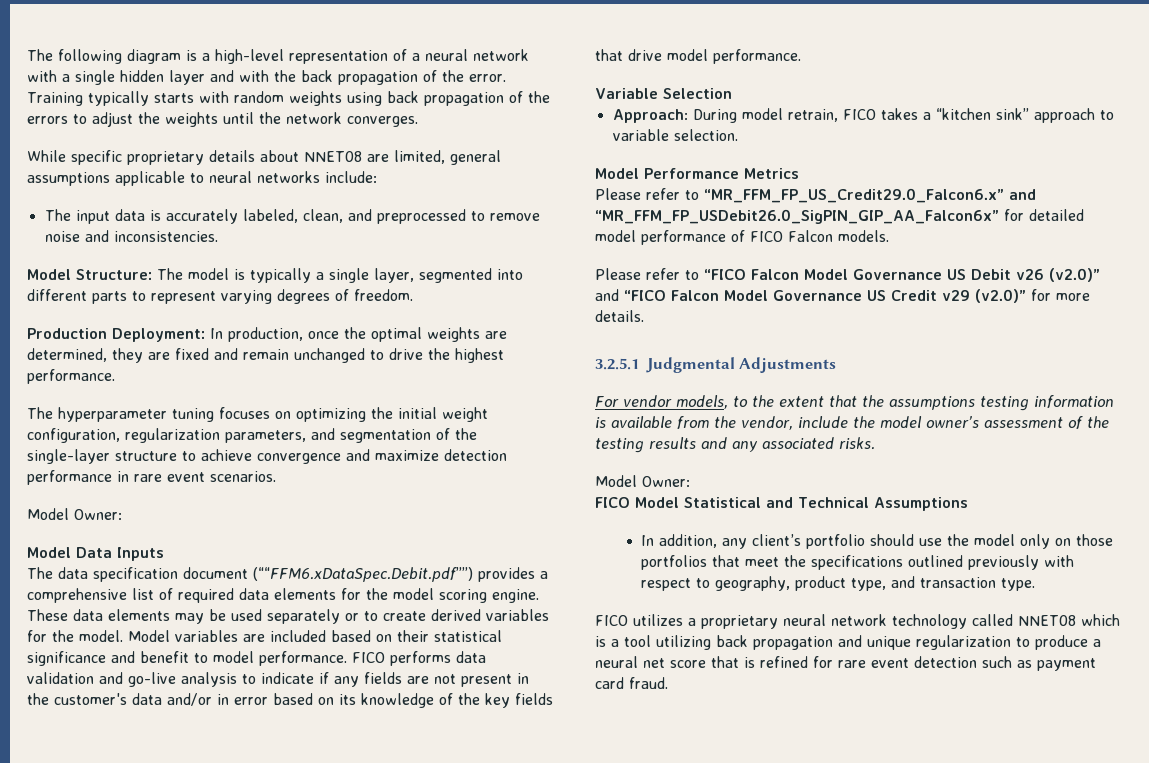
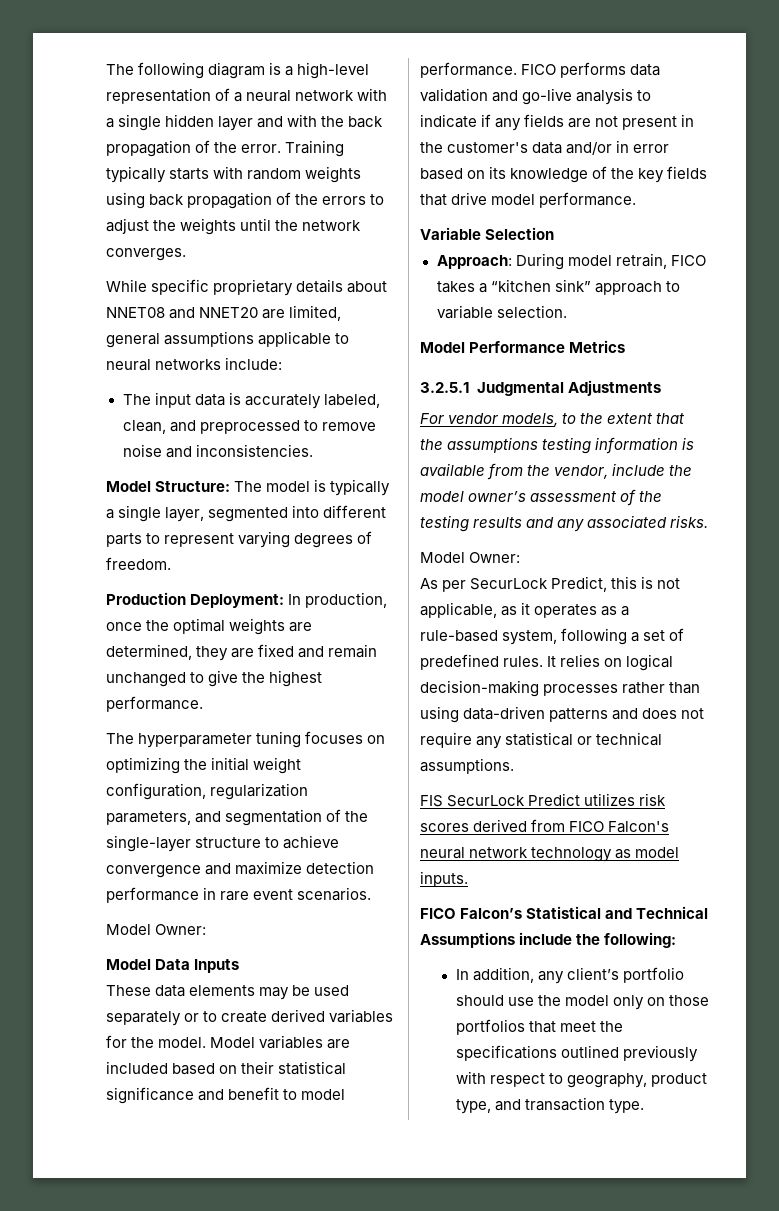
(362, 156) none -> [169,307,259,319] and NNET20
[389,348,423,360] drive -> [208,670,239,687] give
[27,567,548,582] [27,588,539,603] The data specification document (““FFM6.xDataSpec.Debit.pdf””) provides a comprehensive list of required data elements for the model scoring engine. -> (240, 966) none
[595,188,1036,203] [595,209,1084,224] [595,230,889,245] [595,268,1100,282] [595,289,1090,303] [595,310,644,322] // Please refer to “MR_FFM_FP_US_Credit29.0_Falcon6.x” and “MR_FFM_FP_USDebit26.0_SigPIN_GIP_AA_Falcon6x” for detailed model performance of FICO Falcon models. // Please refer to “FICO Falcon Model Governance US Debit v26 (v2.0)” and “FICO Falcon Model Governance US Credit v29 (v2.0)” for more details. -> (626, 346) none
[595,497,679,508] FICO Model -> [420,576,681,592] [420,602,630,618] [420,628,685,645] [420,654,674,671] [420,680,701,697] [420,706,705,723] [420,732,663,749] [420,758,514,774] [420,793,667,807] [420,819,670,833] [420,847,680,862] [420,871,468,887] [420,908,523,919] As per SecurLock Predict, this is not applicable, as it operates as a rule-based system, following a set of predefined rules. It relies on logical decision-making processes rather than using data-driven patterns and does not require any statistical or technical assumptions. // FIS SecurLock Predict utilizes risk scores derived from FICO Falcon's neural network technology as model inputs. // FICO Falcon’s
(968, 504) none -> [519,932,677,948] include the following:
[595,614,1120,629] [595,635,1101,650] [595,656,1096,671] [595,677,668,689] // FICO utilizes a proprietary neural network technology called NNET08 which is a tool utilizing back propagation and unique regularization to produce a neural net score that is refined for rare event detection such as payment card fraud. -> (644, 1106) none

